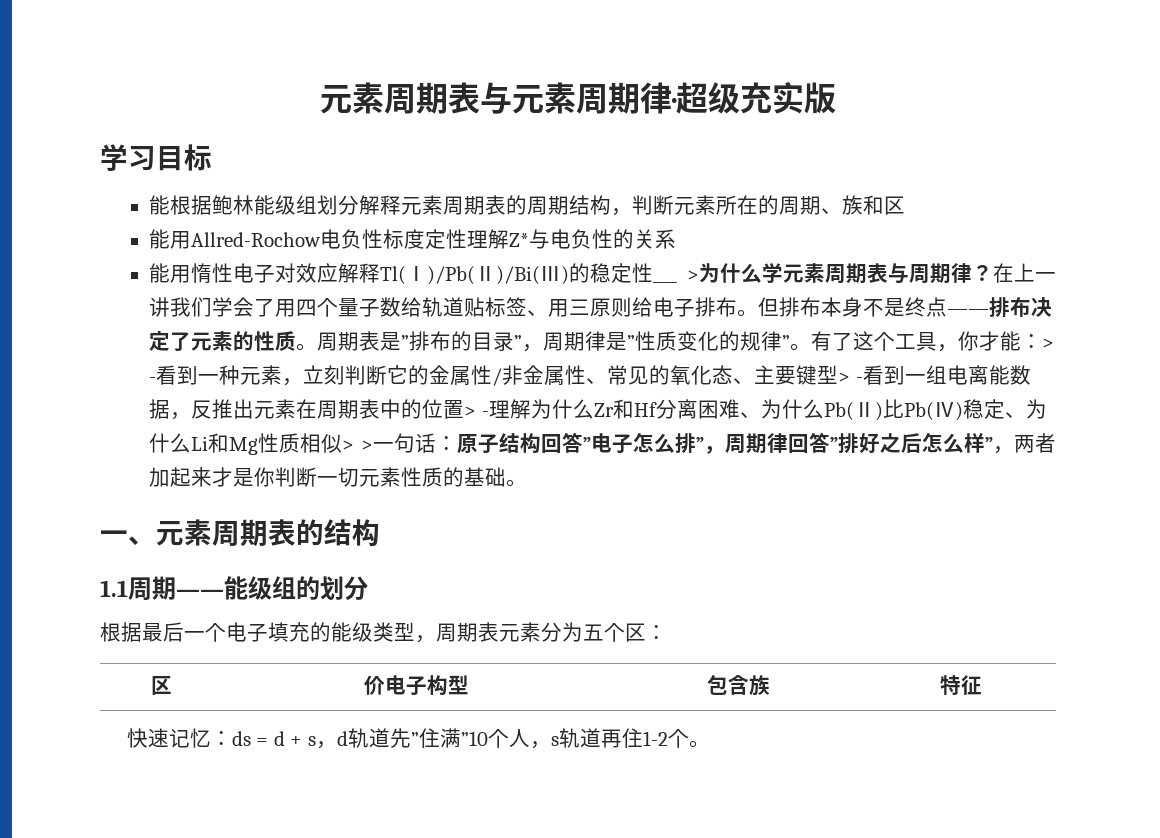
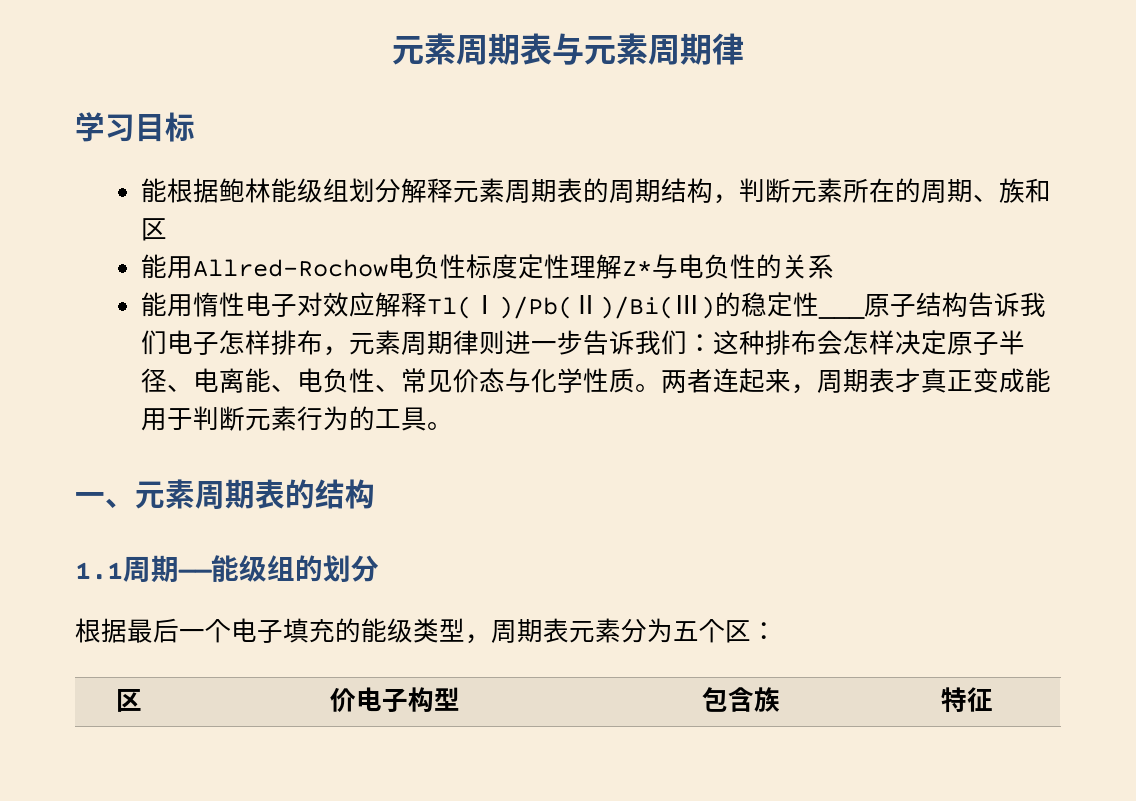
[672,82,836,114] ·超级充实版 -> (744, 49) none
[687,263,1056,284] [149,297,1053,317] [149,331,1055,352] [149,365,1031,386] [149,399,1047,421] [149,432,1056,455] [149,467,507,487] >为什么学元素周期表与周期律？在上一讲我们学会了用四个量子数给轨道贴标签、用三原则给电子排布。但排布本身不是终点——排布决定了元素的性质。周期表是”排布的目录”，周期律是”性质变化的规律”。有了这个工具，你才能：> -看到一种元素，立刻判断它的金属性/非金属性、常见的氧化态、主要键型> -看到一组电离能数据，反推出元素在周期表中的位置> -理解为什么Zr和Hf分离困难、为什么Pb(Ⅱ)比Pb(Ⅳ)稳定、为什么Li和Mg性质相似> >一句话：原子结构回答”电子怎么排”，周期律回答”排好之后怎么样”，两者加起来才是你判断一切元素性质的基础 -> [863,292,1046,317] [140,330,1025,356] [140,368,1051,394] [140,406,427,431] 原子结构告诉我们电子怎样排布，元素周期律则进一步告诉我们：这种排布会怎样决定原子半径、电离能、电负性、常见价态与化学性质。两者连起来，周期表才真正变成能用于判断元素行为的工具
[126,728,710,749] // 快速记忆：ds = d + s，d轨道先”住满”10个人，s轨道再住1-2个。 -> (993, 699) none

